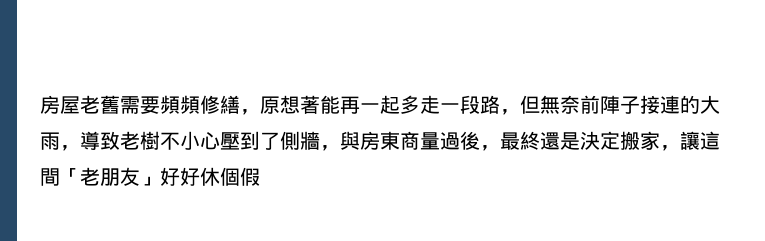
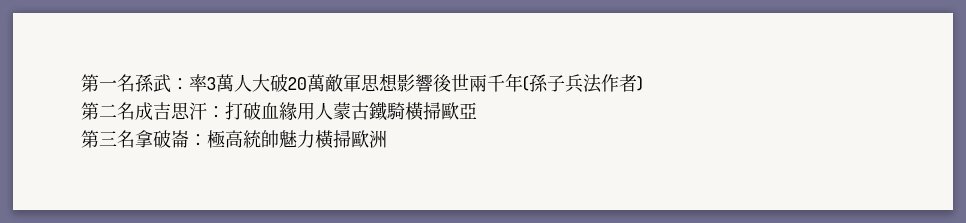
[40,95,720,115] [40,131,720,151] [40,167,260,186] 房屋老舊需要頻頻修繕，原想著能再一起多走一段路，但無奈前陣子接連的大雨，導致老樹不小心壓到了側牆，與房東商量過後，最終還是決定搬家，讓這間「老朋友」好好休個假 -> [81,73,643,93] [81,102,477,121] [81,130,387,149] 第一名孫武：率3萬人大破20萬敵軍思想影響後世兩千年(孫子兵法作者) // 第二名成吉思汗：打破血緣用人蒙古鐵騎橫掃歐亞 // 第三名拿破崙：極高統帥魅力橫掃歐洲

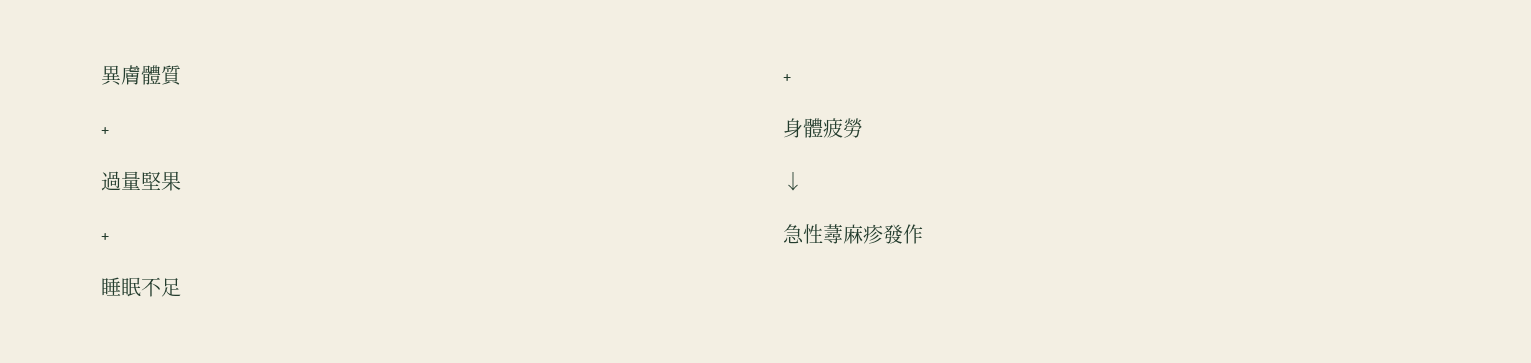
[81,73,643,93] [81,102,477,121] [81,130,387,149] 第一名孫武：率3萬人大破20萬敵軍思想影響後世兩千年(孫子兵法作者) // 第二名成吉思汗：打破血緣用人蒙古鐵騎橫掃歐亞 // 第三名拿破崙：極高統帥魅力橫掃歐洲 -> [101,65,182,86] [101,127,109,136] [101,171,181,191] [101,233,109,242] [101,277,181,297] [783,74,791,83] [783,118,863,138] [783,172,803,191] [783,224,923,244] 異膚體質 // + // 過量堅果 // + // 睡眠不足 // + // 身體疲勞 // ↓ // 急性蕁麻疹發作

